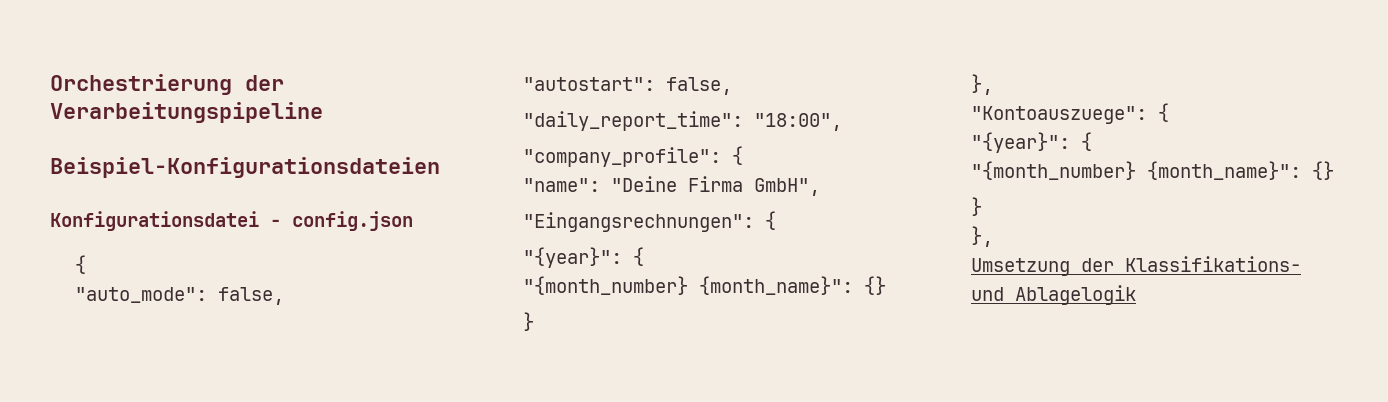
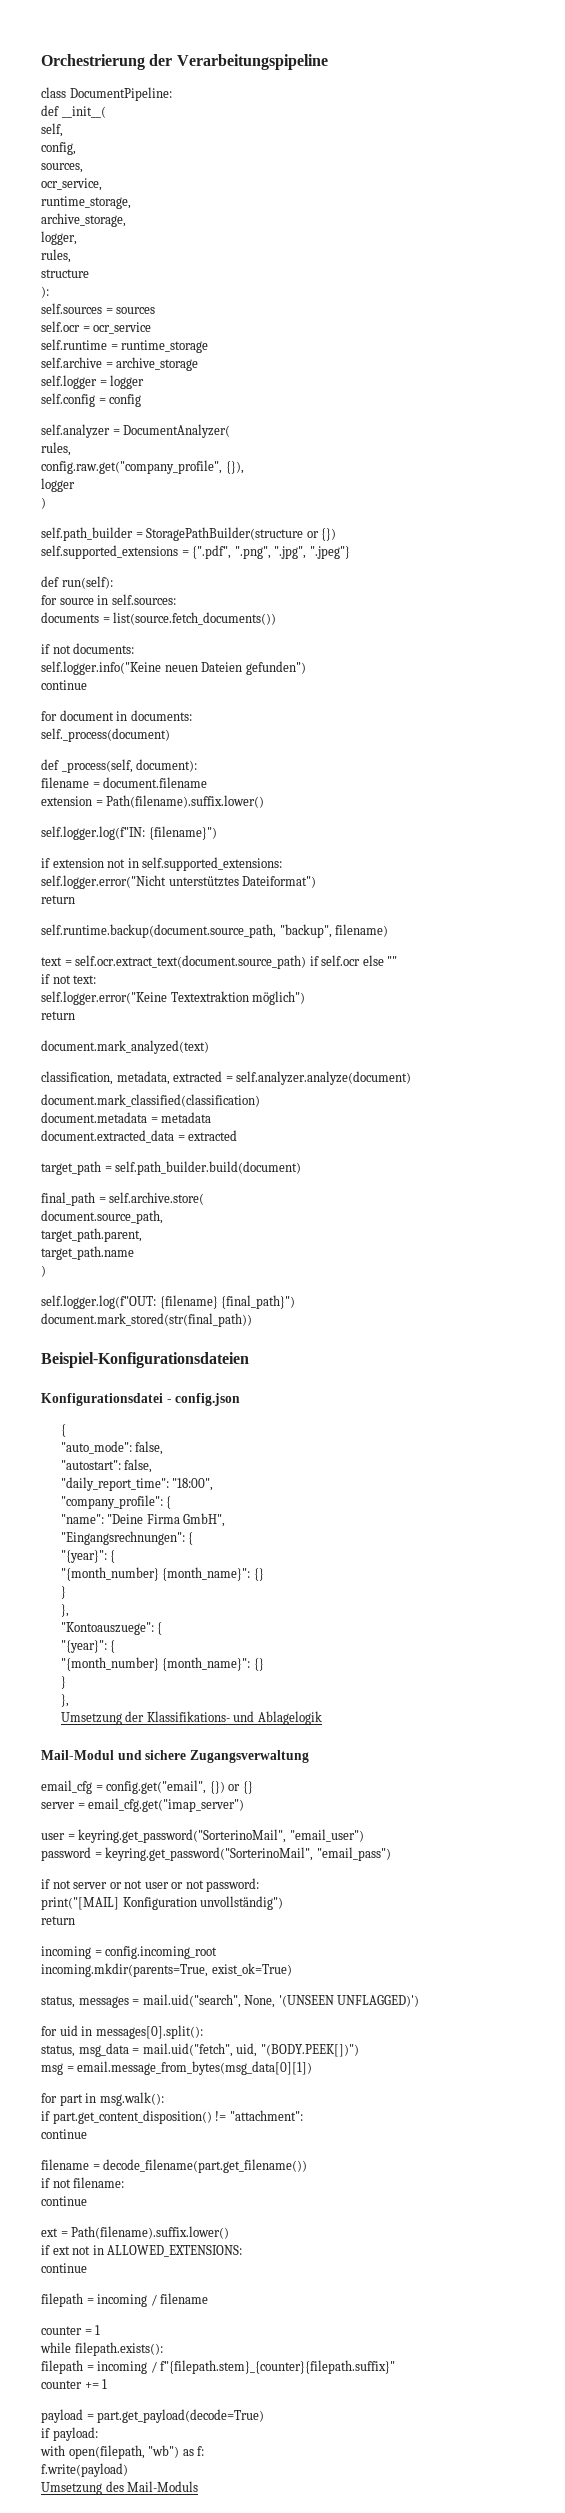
(323, 112) none -> [41,87,172,101] [41,105,106,118] [41,123,63,137] [41,142,76,155] [41,163,83,173] [41,178,102,191] [41,196,131,209] [41,213,126,227] [41,231,77,245] [41,249,71,263] [41,269,89,278] [41,286,49,298] [41,303,156,314] [41,321,152,334] [41,339,209,353] [41,357,199,371] [41,375,145,389] [41,393,142,407] [41,424,231,438] [41,442,71,456] [41,460,244,474] [41,478,75,492] [41,497,46,509] [41,527,337,541] [41,545,350,559] [41,576,113,589] [41,594,176,605] [41,612,277,625] [41,643,135,654] [41,661,306,675] [41,680,87,690] [41,710,192,721] [41,728,170,742] [41,759,198,773] [41,777,208,788] [41,795,265,808] [41,826,217,840] [41,857,283,871] [41,875,317,889] [41,895,75,904] [41,924,389,938] [41,955,398,969] [41,974,97,984] [41,991,306,1005] [41,1011,75,1020] [41,1040,209,1054] [41,1071,412,1085] [41,1094,260,1107] [41,1112,212,1123] [41,1130,238,1143] [41,1161,302,1175] [41,1192,205,1206] [41,1210,163,1224] [41,1228,142,1242] [41,1246,134,1260] [41,1265,46,1277] [41,1295,296,1309] [41,1313,252,1327] // class DocumentPipeline: // def __init__( // self, // config, // sources, // ocr_service, // runtime_storage, // archive_storage, // logger, // rules, // structure // ): // self.sources = sources // self.ocr = ocr_service // self.runtime = runtime_storage // self.archive = archive_storage // self.logger = logger // self.config = config // self.analyzer = DocumentAnalyzer( // rules, // config.raw.get("company_profile", {}), // logger // ) // self.path_builder = StoragePathBuilder(structure or {}) // self.supported_extensions = {".pdf", ".png", ".jpg", ".jpeg"} // def run(self): // for source in self.sources: // documents = list(source.fetch_documents()) // if not documents: // self.logger.info("Keine neuen Dateien gefunden") // continue // for document in documents: // self._process(document) // def _process(self, document): // filename = document.filename // extension = Path(filename).suffix.lower() // self.logger.log(f"IN: {filename}") // if extension not in self.supported_extensions: // self.logger.error("Nicht unterstütztes Dateiformat") // return // self.runtime.backup(document.source_path, "backup", filename) // text = self.ocr.extract_text(document.source_path) if self.ocr else "" // if not text: // self.logger.error("Keine Textextraktion möglich") // return // document.mark_analyzed(text) // classification, metadata, extracted = self.analyzer.analyze(document) // document.mark_classified(classification) // document.metadata = metadata // document.extracted_data = extracted // target_path = self.path_builder.build(document) // final_path = self.archive.store( // document.source_path, // target_path.parent, // target_path.name // ) // self.logger.log(f"OUT: {filename} {final_path}") // document.mark_stored(str(final_path))
(1137, 295) none -> [41,1750,309,1763] [41,1780,253,1794] [41,1798,245,1812] [41,1829,364,1843] [41,1847,391,1861] [41,1878,260,1892] [41,1896,284,1910] [41,1916,75,1925] [41,1946,218,1959] [41,1963,292,1977] [41,1994,420,2008] [41,2025,203,2039] [41,2043,359,2057] [41,2061,313,2075] [41,2092,164,2106] [41,2110,303,2124] [41,2129,87,2139] [41,2159,308,2173] [41,2177,125,2188] [41,2196,87,2206] [41,2226,230,2239] [41,2245,243,2257] [41,2263,87,2273] [41,2293,209,2307] [41,2325,101,2335] [40,2342,163,2356] [41,2360,396,2374] [41,2379,108,2389] [41,2409,265,2423] [41,2427,98,2441] [40,2445,205,2459] [41,2463,128,2477] [41,2481,199,2495] // Mail-Modul und sichere Zugangsverwaltung // email_cfg = config.get("email", {}) or {} // server = email_cfg.get("imap_server") // user = keyring.get_password("SorterinoMail", "email_user") // password = keyring.get_password("SorterinoMail", "email_pass") // if not server or not user or not password: // print("[MAIL] Konfiguration unvollständig") // return // incoming = config.incoming_root // incoming.mkdir(parents=True, exist_ok=True) // status, messages = mail.uid("search", None, '(UNSEEN UNFLAGGED)') // for uid in messages[0].split(): // status, msg_data = mail.uid("fetch", uid, "(BODY.PEEK[])") // msg = email.message_from_bytes(msg_data[0][1]) // for part in msg.walk(): // if part.get_content_disposition() != "attachment": // continue // filename = decode_filename(part.get_filename()) // if not filename: // continue // ext = Path(filename).suffix.lower() // if ext not in ALLOWED_EXTENSIONS: // continue // filepath = incoming / filename // counter = 1 // while filepath.exists(): // filepath = incoming / f"{filepath.stem}_{counter}{filepath.suffix}" // counter += 1 // payload = part.get_payload(decode=True) // if payload: // with open(filepath, "wb") as f: // f.write(payload) // Umsetzung des Mail-Moduls

